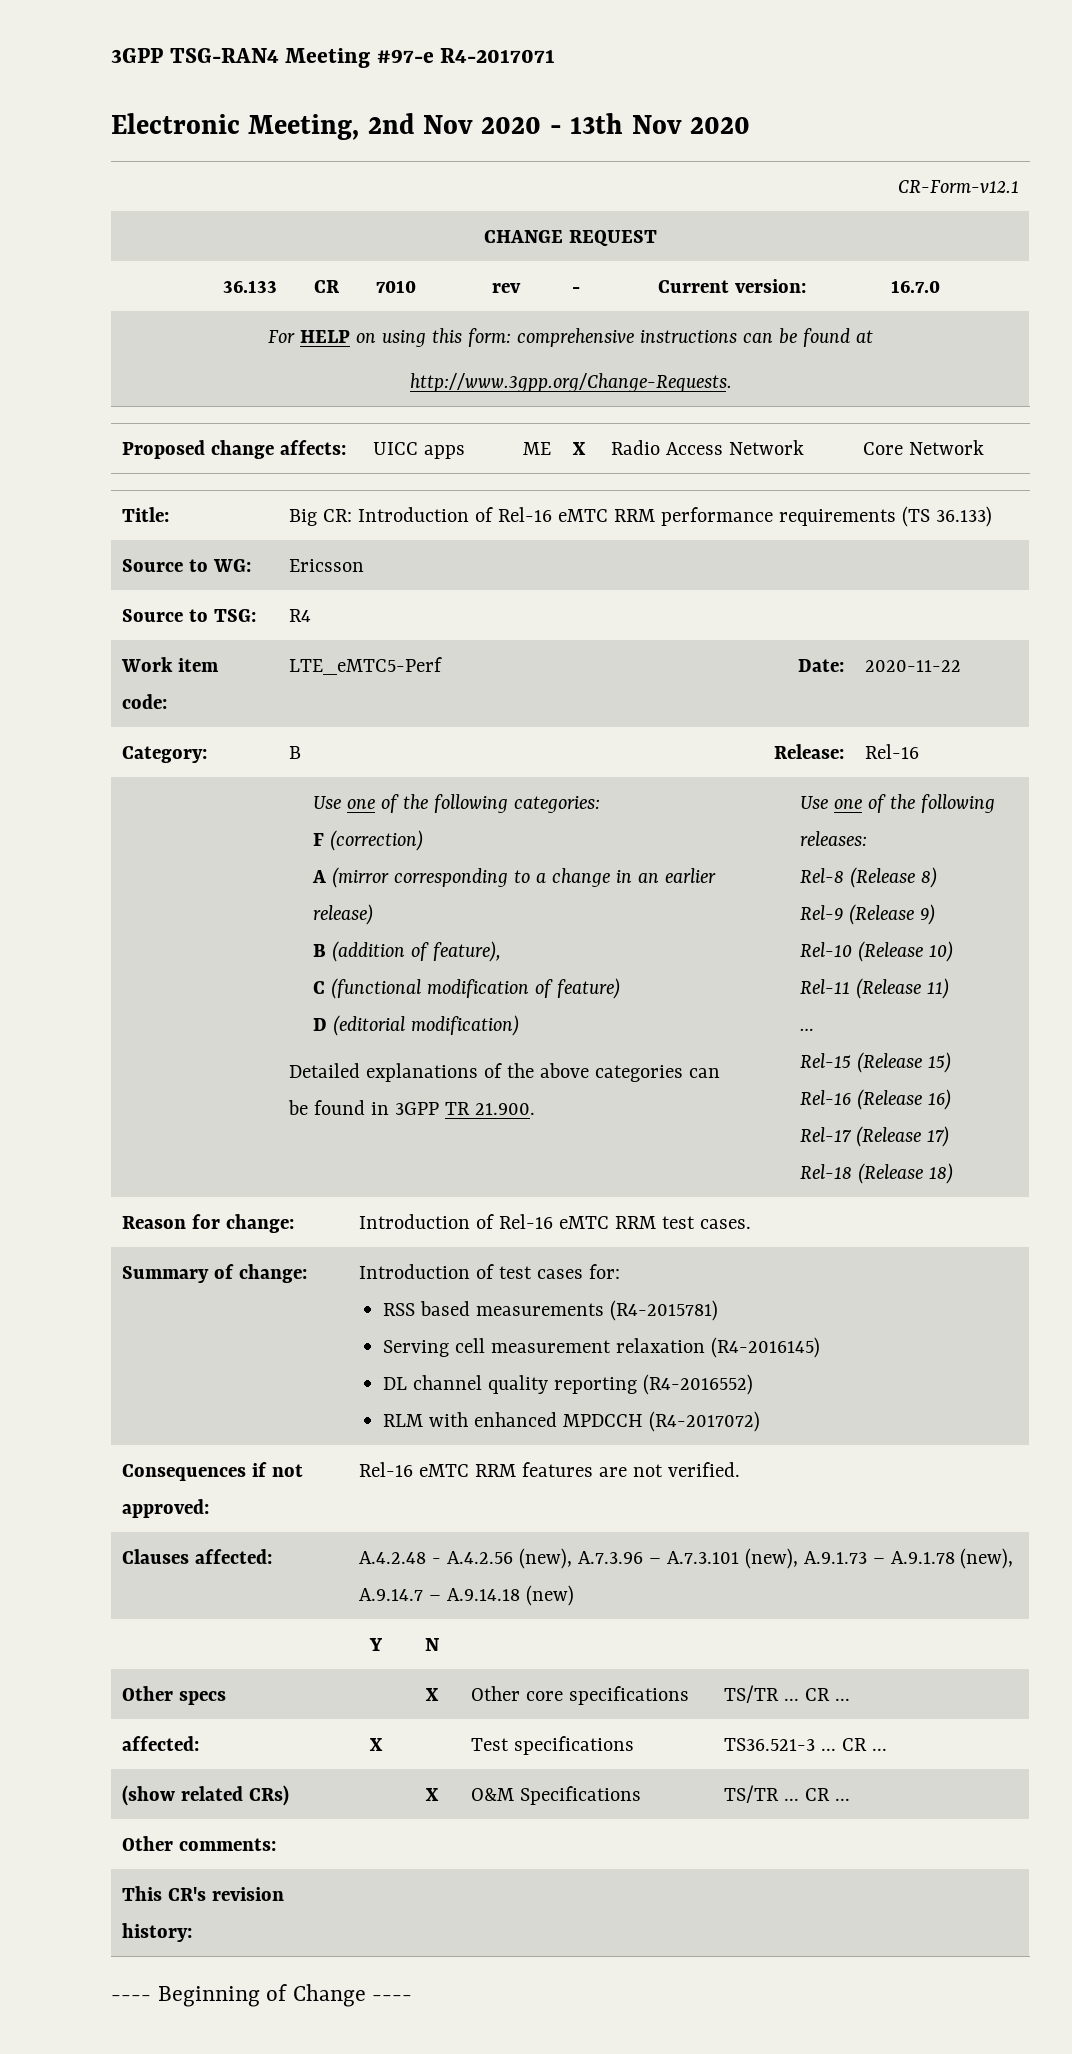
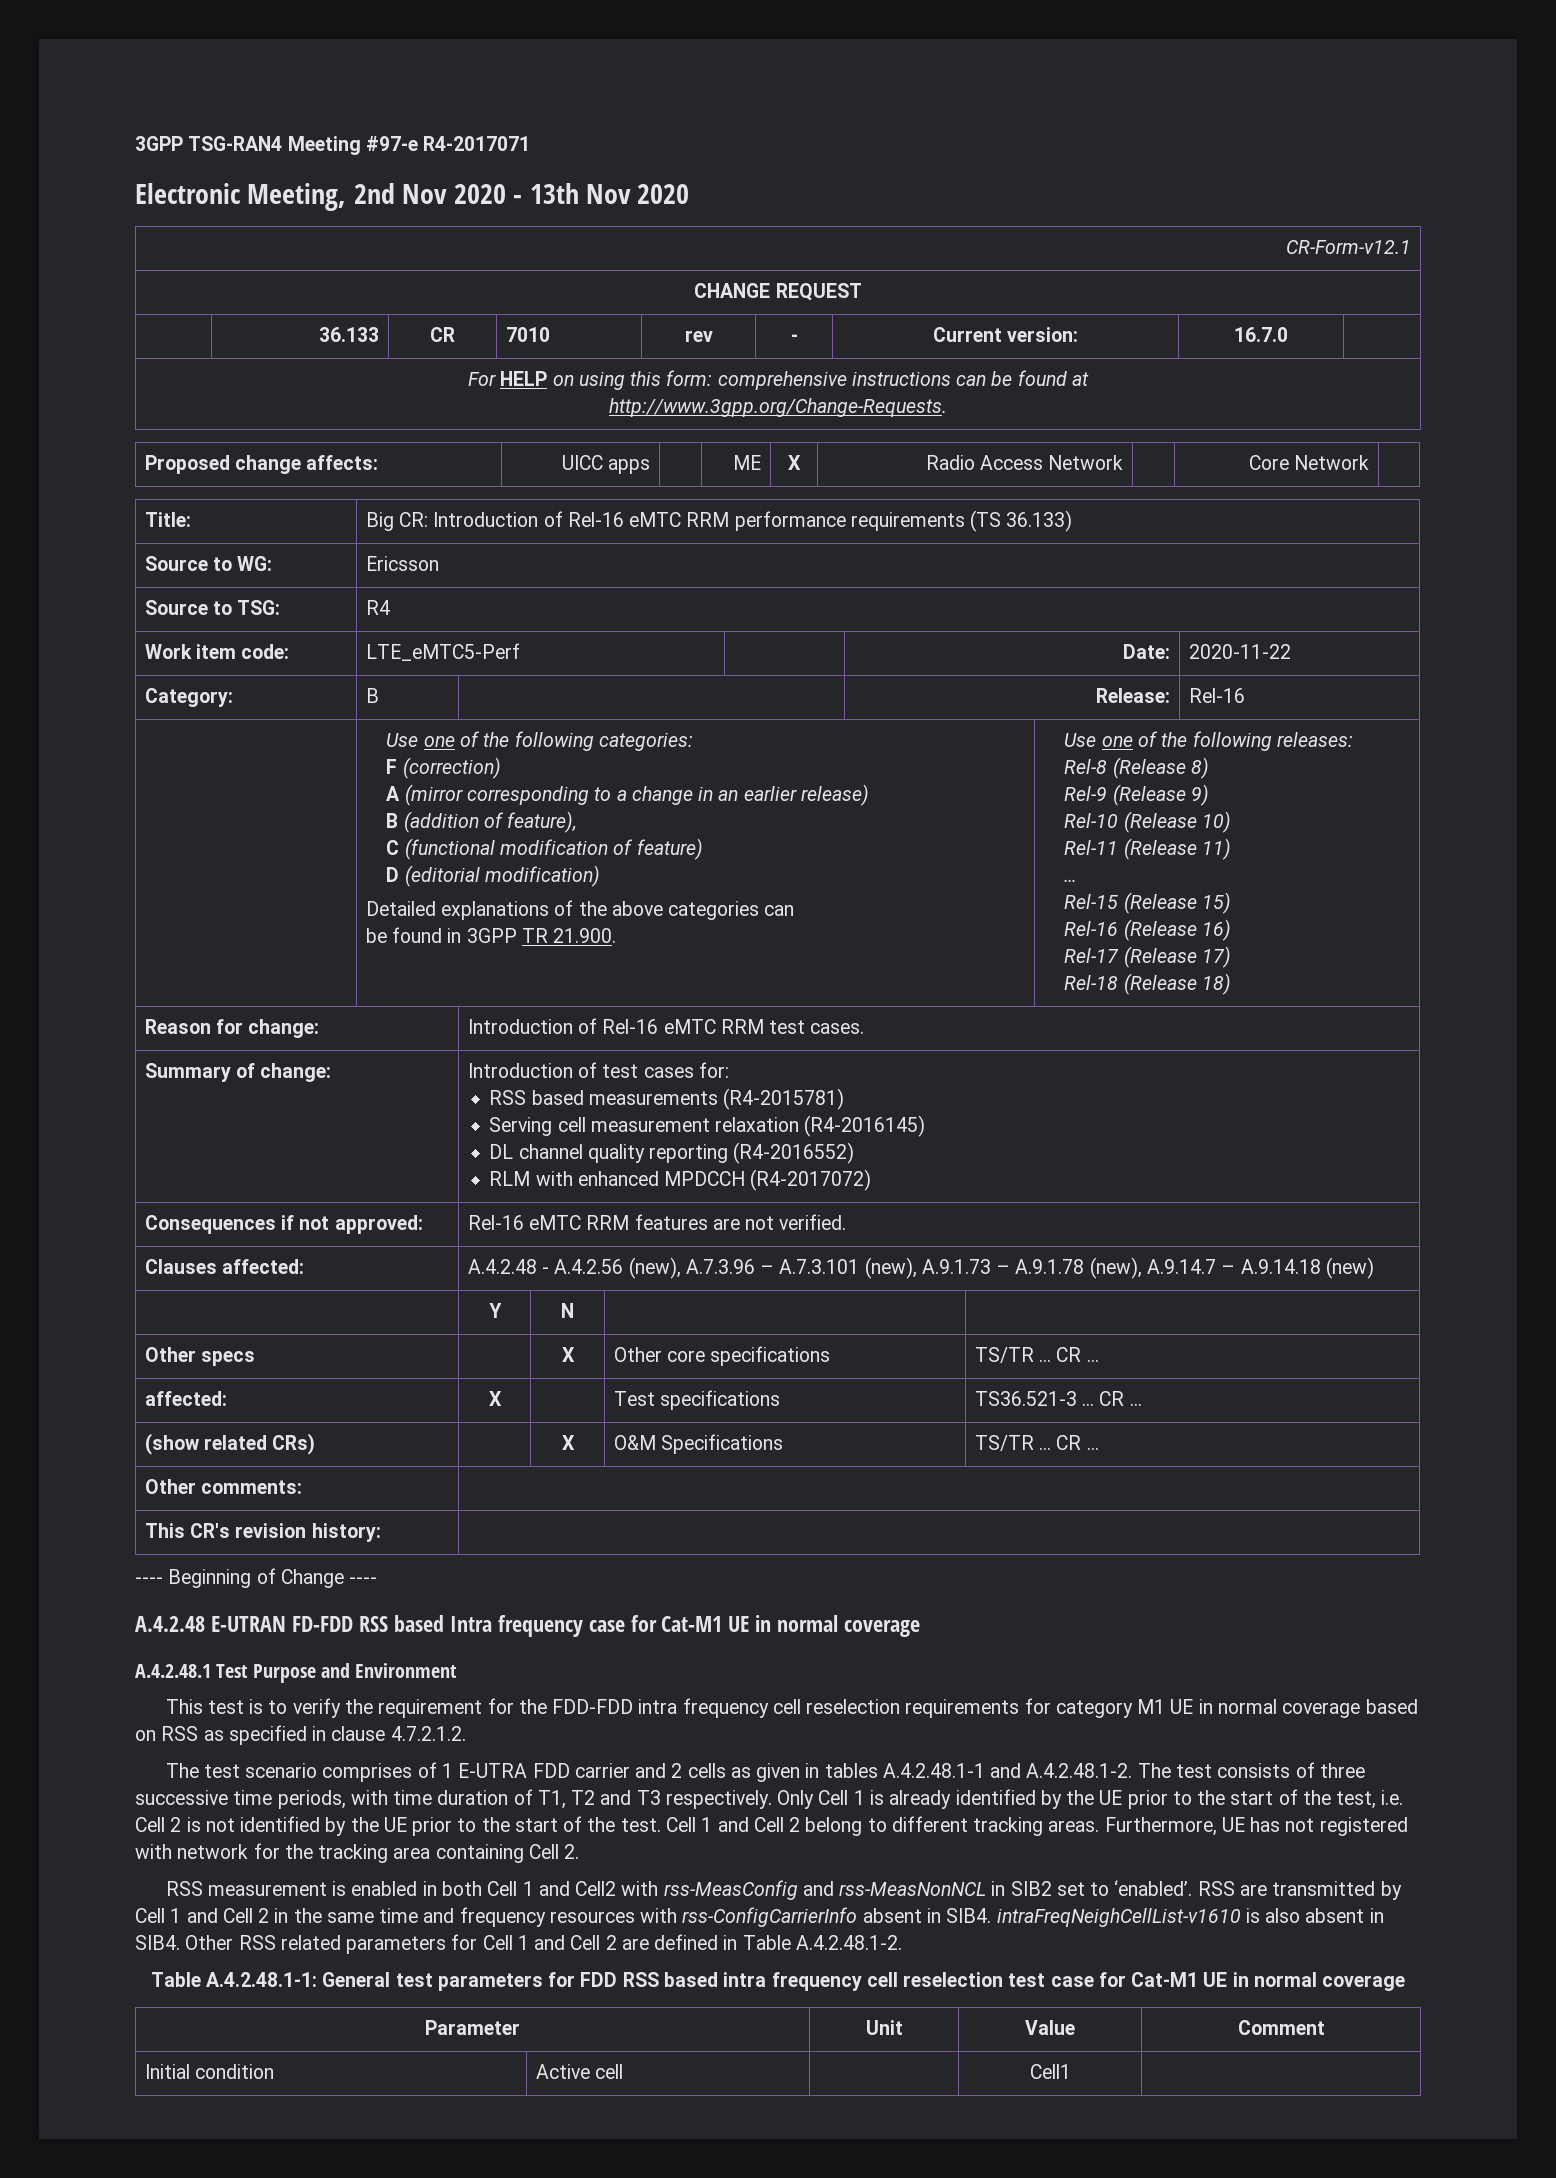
(413, 1998) none -> [135,1615,921,1637] [135,1663,458,1683] [165,1698,1418,1718] [135,1725,466,1745] [165,1762,1365,1782] [135,1789,1404,1809] [135,1816,1408,1836] [135,1843,580,1863] [165,1880,1402,1900] [135,1907,1384,1927] [135,1934,902,1954] [150,1972,1406,1991] [425,2020,520,2035] [865,2020,903,2035] [1025,2020,1075,2035] [1237,2020,1325,2035] [144,2064,275,2079] [535,2064,624,2079] [1029,2064,1071,2079] // A.4.2.48 E-UTRAN FD-FDD RSS based Intra frequency case for Cat-M1 UE in normal coverage // A.4.2.48.1 Test Purpose and Environment // This test is to verify the requirement for the FDD-FDD intra frequency cell reselection requirements for category M1 UE in normal coverage based on RSS as specified in clause 4.7.2.1.2. // The test scenario comprises of 1 E-UTRA FDD carrier and 2 cells as given in tables A.4.2.48.1-1 and A.4.2.48.1-2. The test consists of three successive time periods, with time duration of T1, T2 and T3 respectively. Only Cell 1 is already identified by the UE prior to the start of the test, i.e. Cell 2 is not identified by the UE prior to the start of the test. Cell 1 and Cell 2 belong to different tracking areas. Furthermore, UE has not registered with network for the tracking area containing Cell 2. // RSS measurement is enabled in both Cell 1 and Cell2 with rss-MeasConfig and rss-MeasNonNCL in SIB2 set to ‘enabled’. RSS are transmitted by Cell 1 and Cell 2 in the same time and frequency resources with rss-ConfigCarrierInfo absent in SIB4. intraFreqNeighCellList-v1610 is also absent in SIB4. Other RSS related parameters for Cell 1 and Cell 2 are defined in Table A.4.2.48.1-2. // Table A.4.2.48.1-1: General test parameters for FDD RSS based intra frequency cell reselection test case for Cat-M1 UE in normal coverage // Parameter | Unit | Value | Comment // Initial condition | Active cell | | Cell1 |

